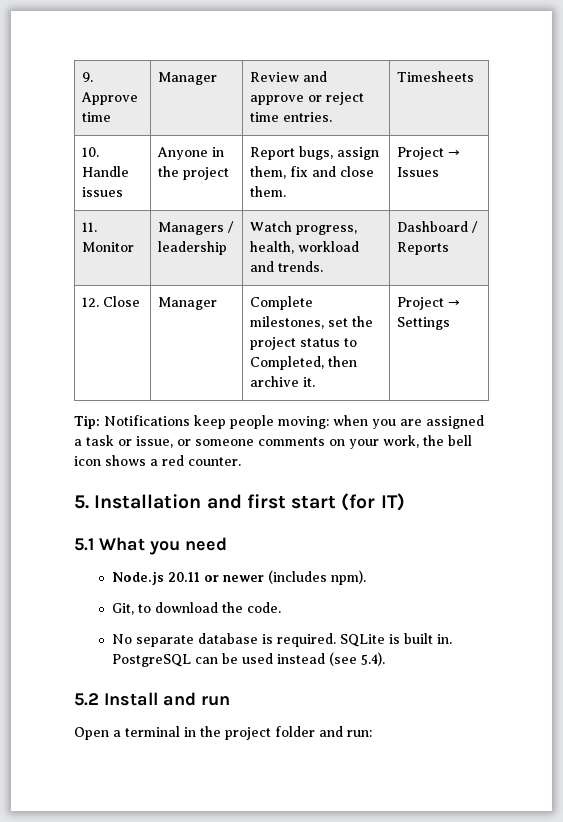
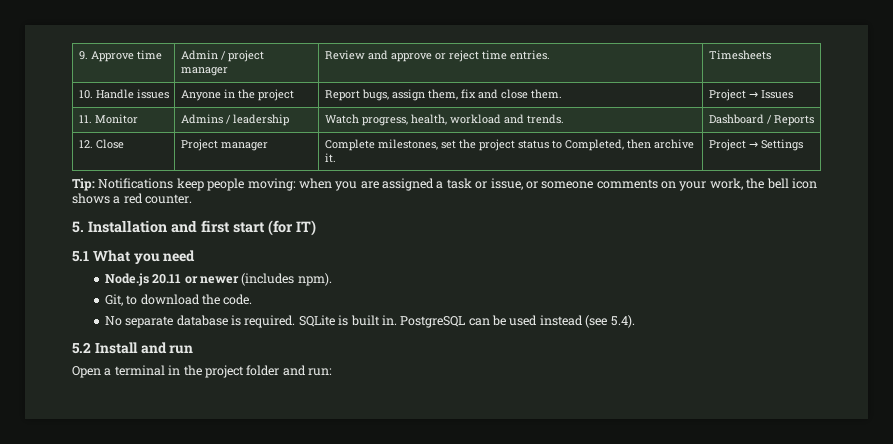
[157,72,217,85] Manager -> [180,50,264,62] [180,67,228,76] Admin / project manager
[157,222,224,235] Managers -> [180,114,223,124] Admins
[157,297,217,310] Manager -> [180,139,268,151] Project manager

